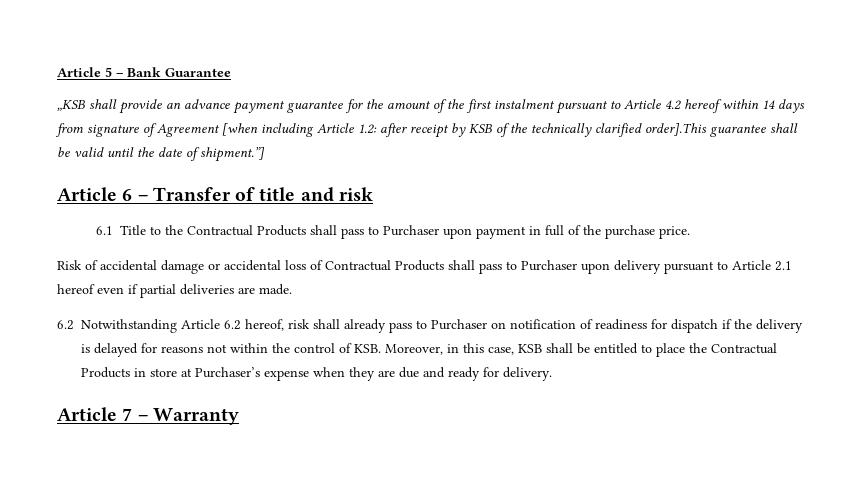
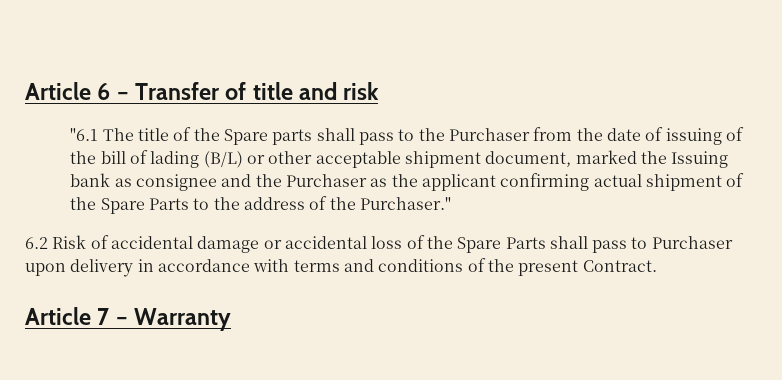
[57,67,231,77] [57,99,805,114] [55,123,798,138] [57,147,265,162] [57,187,117,201] Article 5 – Bank Guarantee // „KSB shall provide an advance payment guarantee for the amount of the first instalment pursuant to Article 4.2 hereof within 14 days from signature of Agreement [when including Article 1.2: after receipt by KSB of the technically clarified order].This guarantee shall be valid until the date of shipment.”] // Article -> [25,82,91,100] Article
[95,225,690,239] 6.1 Title to the Contractual Products shall pass to Purchaser upon payment in full of the purchase price. // -> [70,127,744,145] [70,150,729,168] [70,173,745,191] [70,196,452,214] [25,237,48,249] "6.1 The title of the Spare parts shall pass to the Purchaser from the date of issuing of the bill of lading (B/L) or other acceptable shipment document, marked the Issuing bank as consignee and the Purchaser as the applicant confirming actual shipment of the Spare Parts to the address of the Purchaser." // 6.2
[325,260,444,271] Contractual Products -> [426,236,546,253] the Spare Parts
[664,260,792,274] [57,284,292,298] [57,319,803,333] [81,343,777,357] [81,367,552,381] pursuant to Article 2.1 hereof even if partial deliveries are made. // 6.2 Notwithstanding Article 6.2 hereof, risk shall already pass to Purchaser on notification of readiness for dispatch if the delivery is delayed for reasons not within the control of KSB. Moreover, in this case, KSB shall be entitled to place the Contractual Products in store at Purchaser’s expense when they are due and ready for delivery. -> [137,258,657,276] in accordance with terms and conditions of the present Contract.

